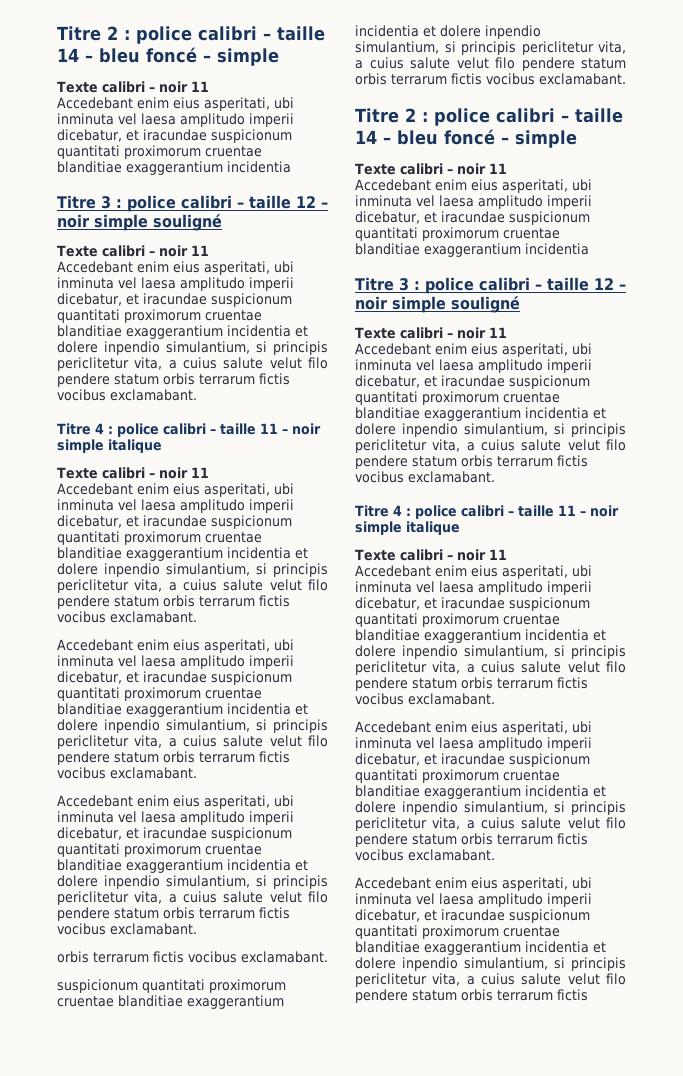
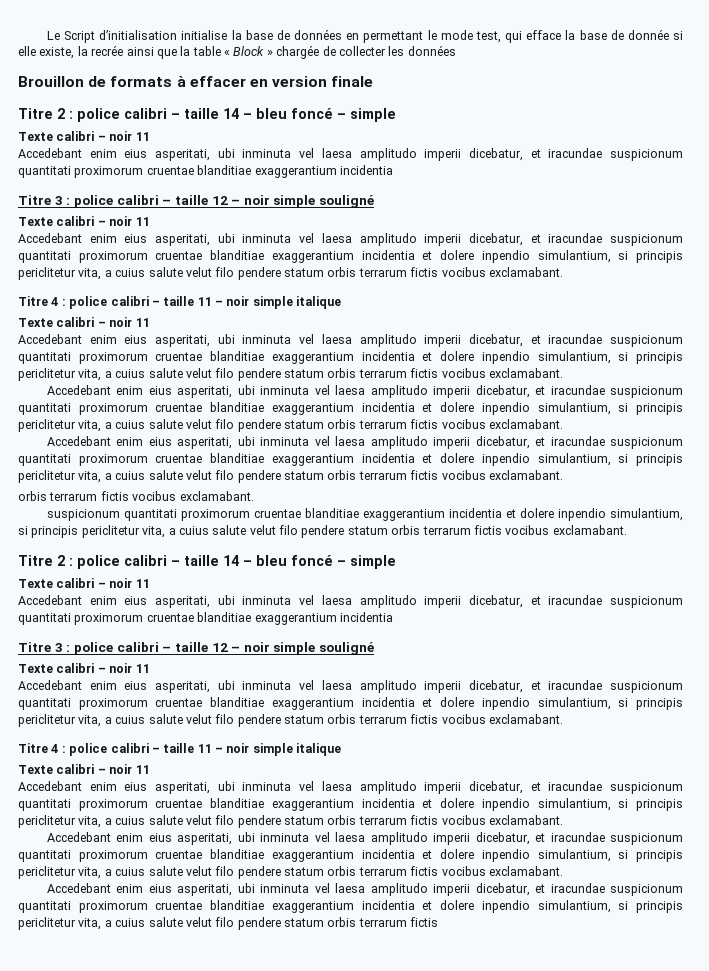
(57, 33) none -> [46,29,683,43] [18,45,456,59] [18,76,374,87] Le Script d’initialisation initialise la base de données en permettant le mode test, qui efface la base de donnée si elle existe, la recrée ainsi que la table « Block » chargée de collecter les données // Brouillon de formats à effacer en version finale //

